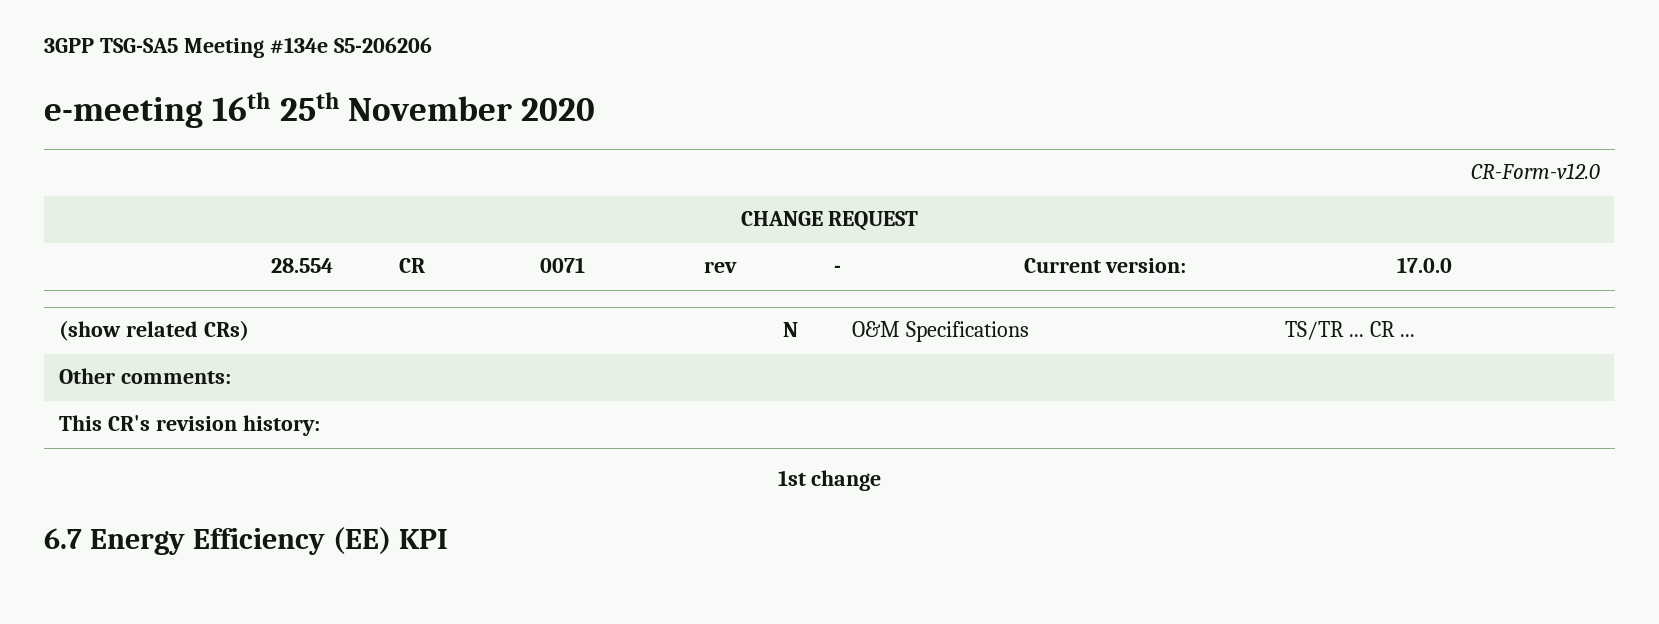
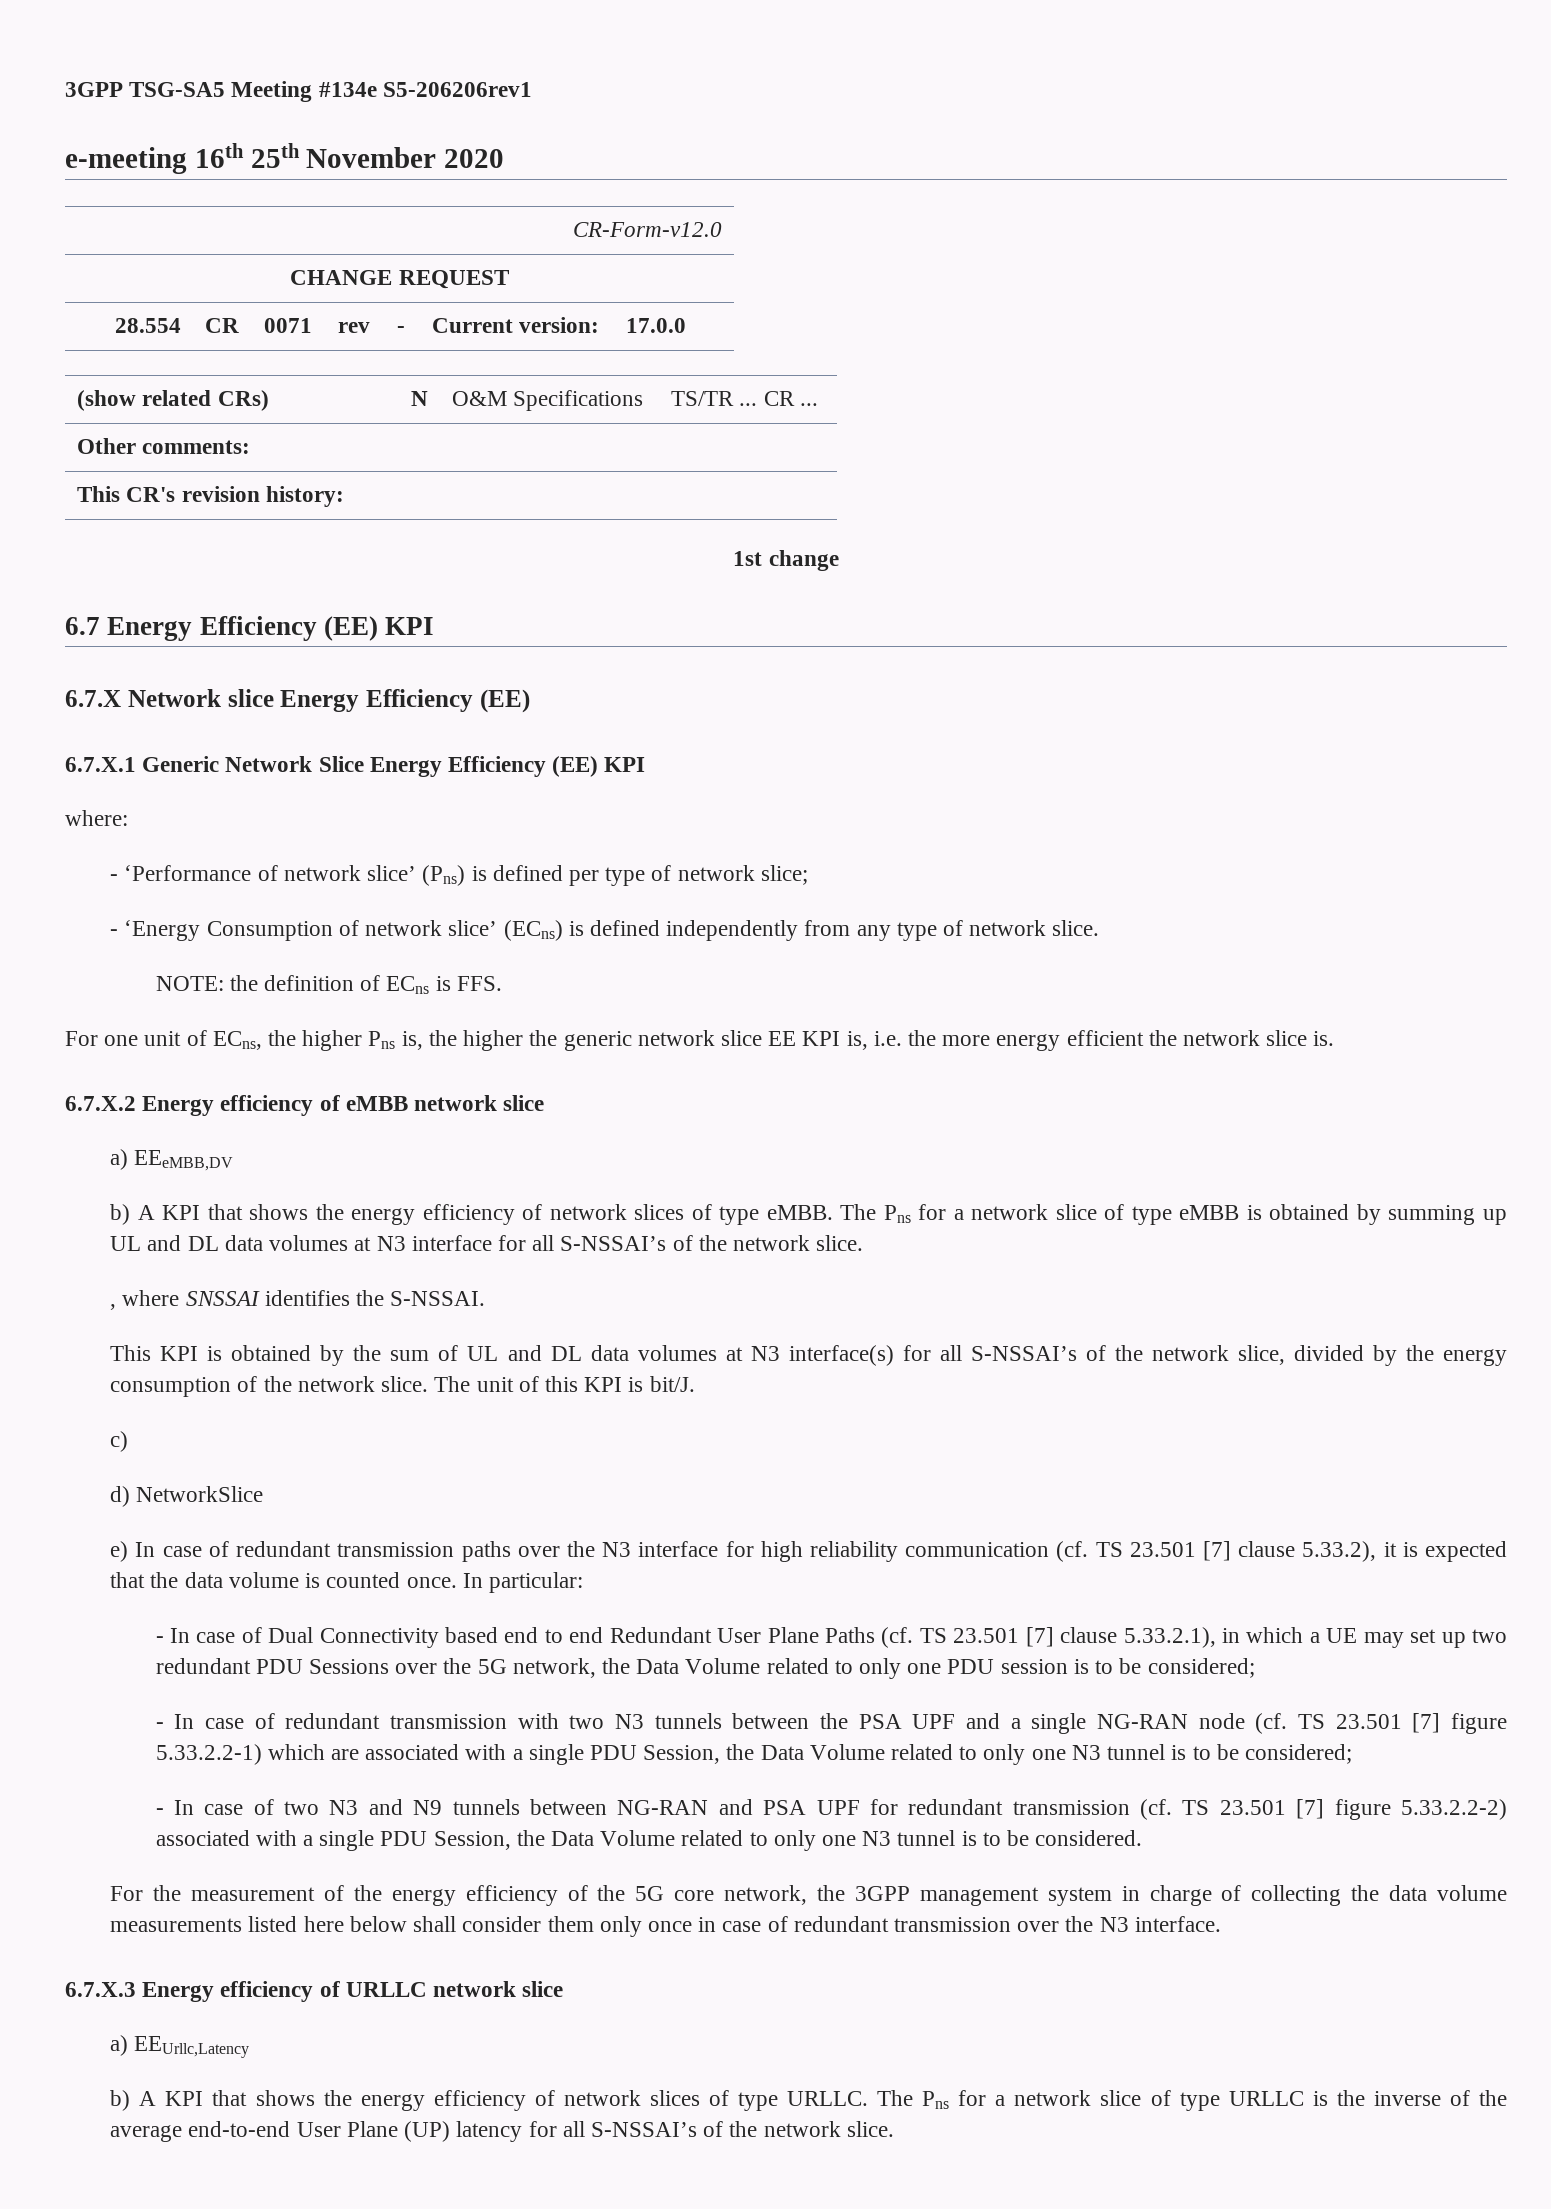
[333,37,432,53] S5-206206 -> [382,82,532,97] S5-206206rev1
(448, 539) none -> [65,689,530,713] [65,756,646,777] [65,810,128,826] [110,865,808,886] [110,920,1100,941] [155,975,502,994] [65,1030,1335,1051] [65,1095,545,1116] [110,1149,234,1171] [110,1204,1507,1225] [110,1235,864,1251] [110,1290,486,1310] [110,1345,1508,1366] [110,1376,695,1397] [110,1431,129,1452] [110,1486,264,1507] [110,1541,1507,1562] [110,1572,583,1593] [155,1627,1507,1648] [155,1658,1255,1679] [155,1713,1508,1734] [155,1744,1352,1765] [155,1799,1507,1820] [155,1830,1143,1851] [110,1885,1508,1906] [110,1916,1221,1937] [65,1981,564,2002] [110,2035,250,2058] [110,2090,1508,2111] [110,2121,894,2142] // 6.7.X Network slice Energy Efficiency (EE) // 6.7.X.1 Generic Network Slice Energy Efficiency (EE) KPI // where: // - ‘Performance of network slice’ (Pns) is defined per type of network slice; // - ‘Energy Consumption of network slice’ (ECns) is defined independently from any type of network slice. // NOTE: the definition of ECns is FFS. // For one unit of ECns, the higher Pns is, the higher the generic network slice EE KPI is, i.e. the more energy efficient the network slice is. // 6.7.X.2 Energy efficiency of eMBB network slice // a) EEeMBB,DV // b) A KPI that shows the energy efficiency of network slices of type eMBB. The Pns for a network slice of type eMBB is obtained by summing up UL and DL data volumes at N3 interface for all S-NSSAI’s of the network slice. // , where SNSSAI identifies the S-NSSAI. // This KPI is obtained by the sum of UL and DL data volumes at N3 interface(s) for all S-NSSAI’s of the network slice, divided by the energy consumption of the network slice. The unit of this KPI is bit/J. // c) // d) NetworkSlice // e) In case of redundant transmission paths over the N3 interface for high reliability communication (cf. TS 23.501 [7] clause 5.33.2), it is expected that the data volume is counted once. In particular: // - In case of Dual Connectivity based end to end Redundant User Plane Paths (cf. TS 23.501 [7] clause 5.33.2.1), in which a UE may set up two redundant PDU Sessions over the 5G network, the Data Volume related to only one PDU session is to be considered; // - In case of redundant transmission with two N3 tunnels between the PSA UPF and a single NG-RAN node (cf. TS 23.501 [7] figure 5.33.2.2-1) which are associated with a single PDU Session, the Data Volume related to only one N3 tunnel is to be considered; // - In case of two N3 and N9 tunnels between NG-RAN and PSA UPF for redundant transmission (cf. TS 23.501 [7] figure 5.33.2.2-2) associated with a single PDU Session, the Data Volume related to only one N3 tunnel is to be considered. // For the measurement of the energy efficiency of the 5G core network, the 3GPP management system in charge of collecting the data volume measurements listed here below shall consider them only once in case of redundant transmission over the N3 interface. // 6.7.X.3 Energy efficiency of URLLC network slice // a) EEUrllc,Latency // b) A KPI that shows the energy efficiency of network slices of type URLLC. The Pns for a network slice of type URLLC is the inverse of the average end-to-end User Plane (UP) latency for all S-NSSAI’s of the network slice.

